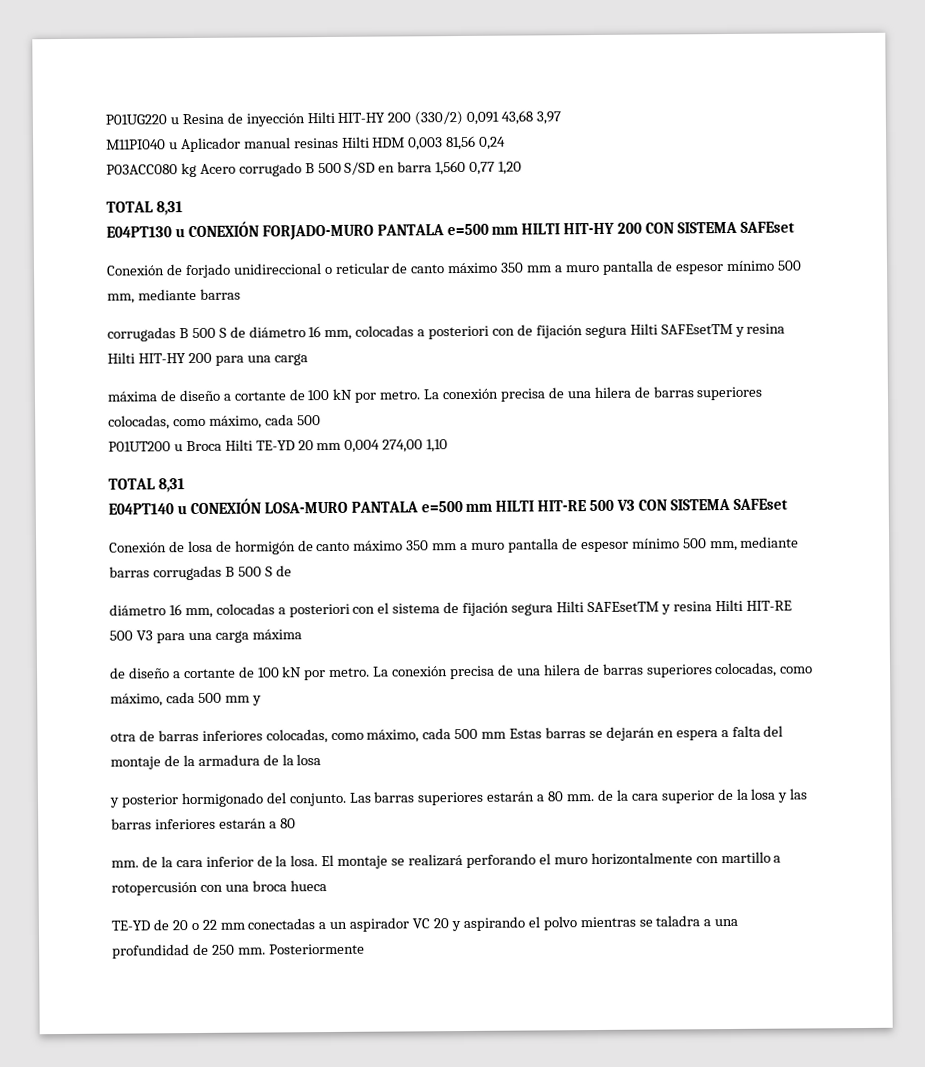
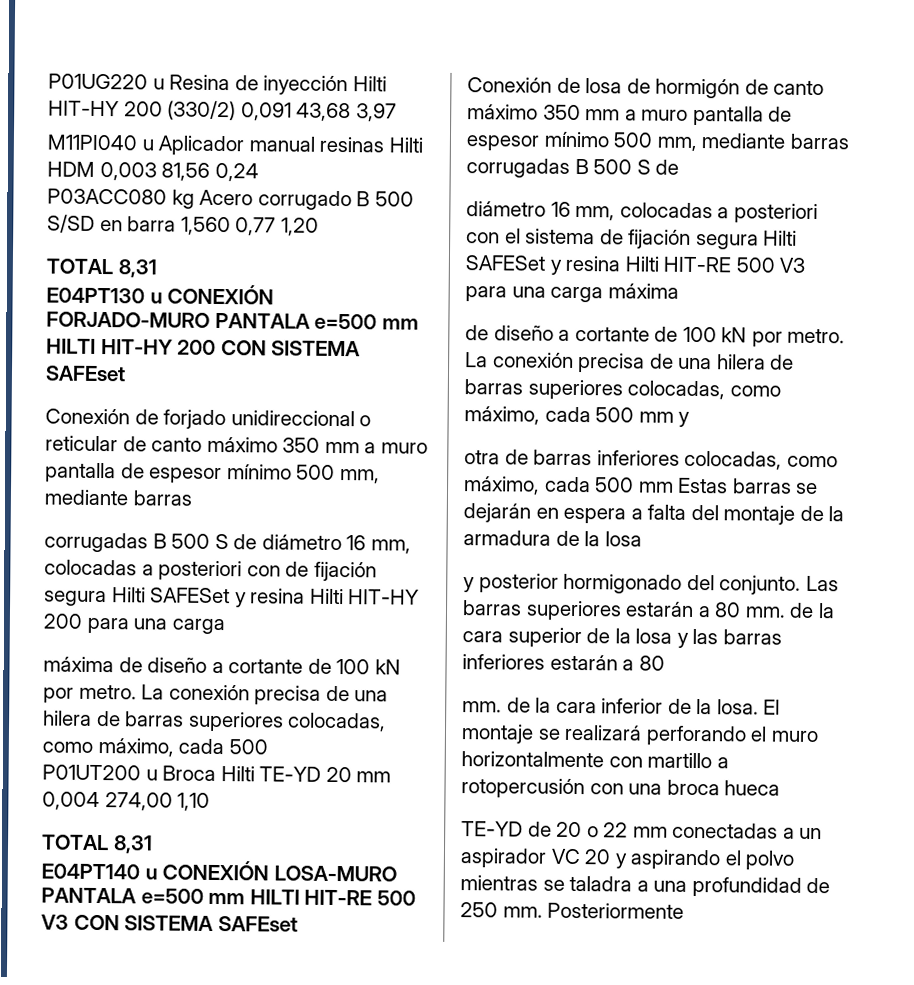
[660,323,733,335] SAFEsetTM -> [150,587,231,604] SAFESet
[586,601,659,613] SAFEsetTM -> [465,255,545,271] SAFESet

